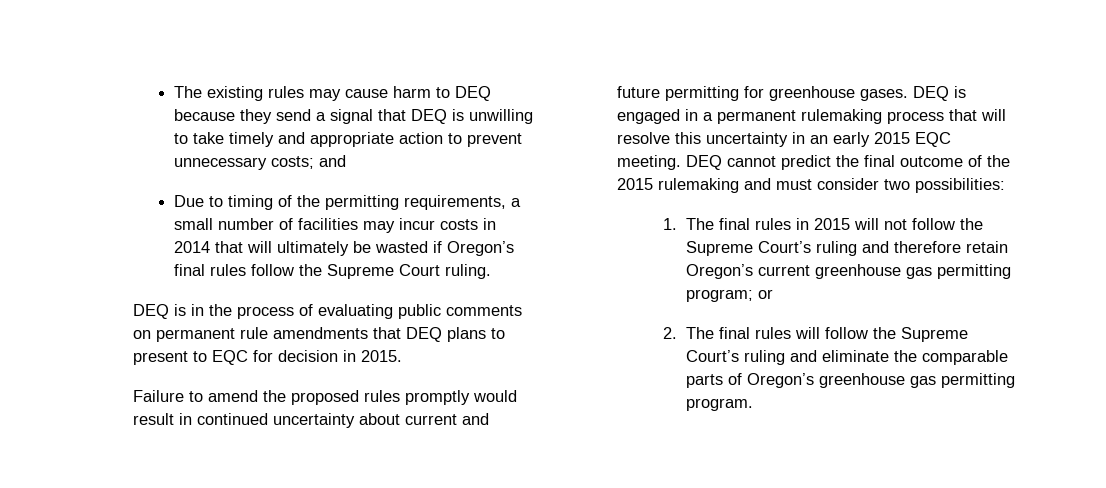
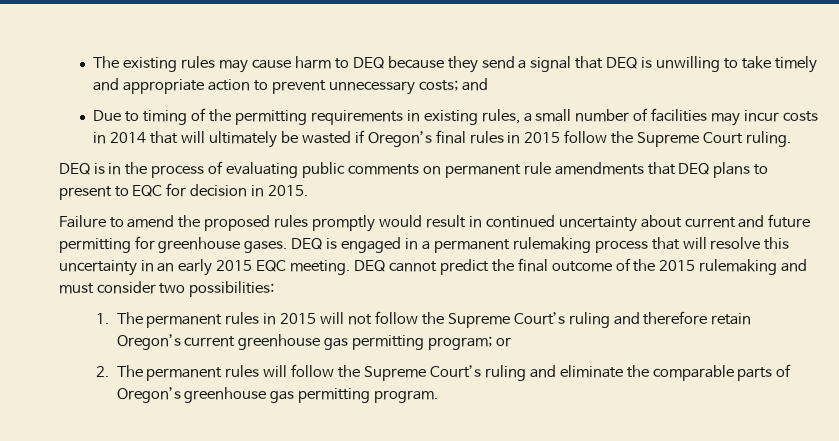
[404,195,507,210] requirements, -> [310,109,520,125] requirements in existing rules,
(247, 270) none -> [507,132,561,144] in 2015
[718,218,750,230] final -> [146,314,223,328] permanent
[718,327,750,339] final -> [146,367,223,381] permanent

